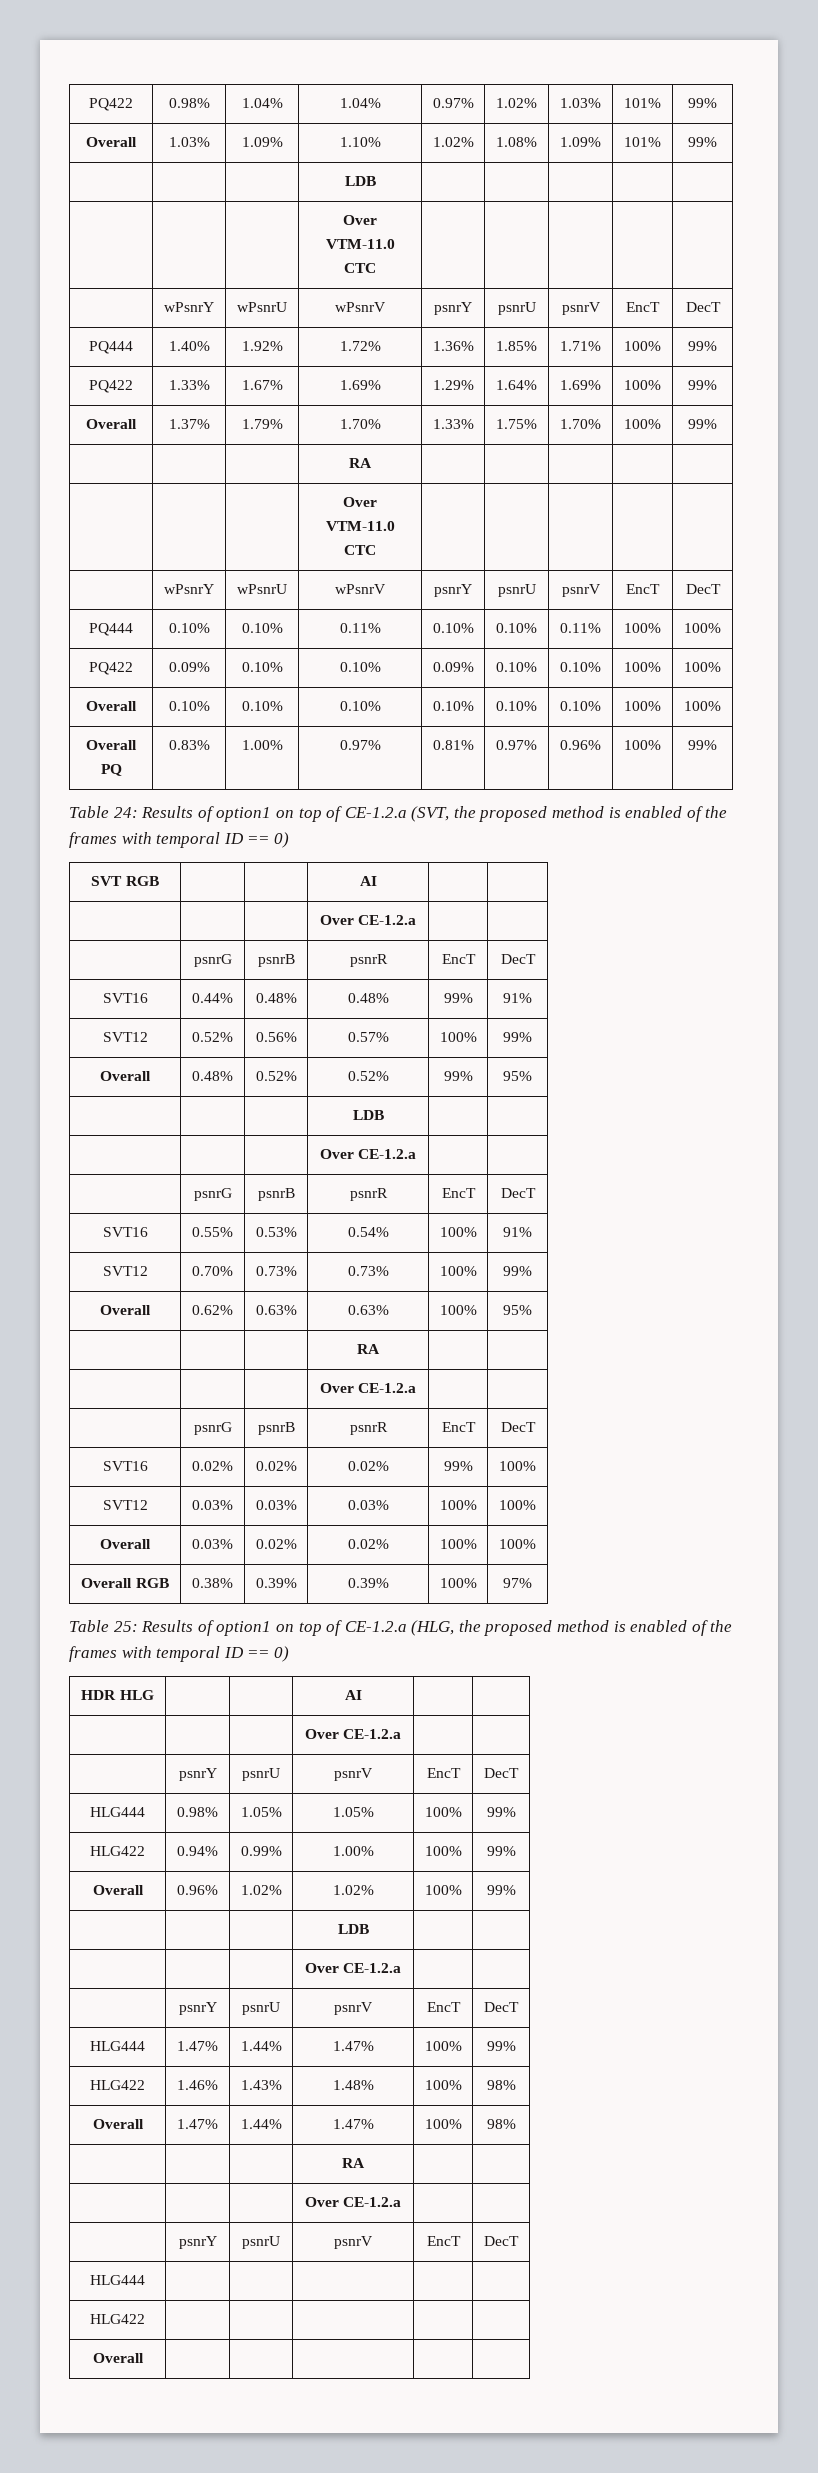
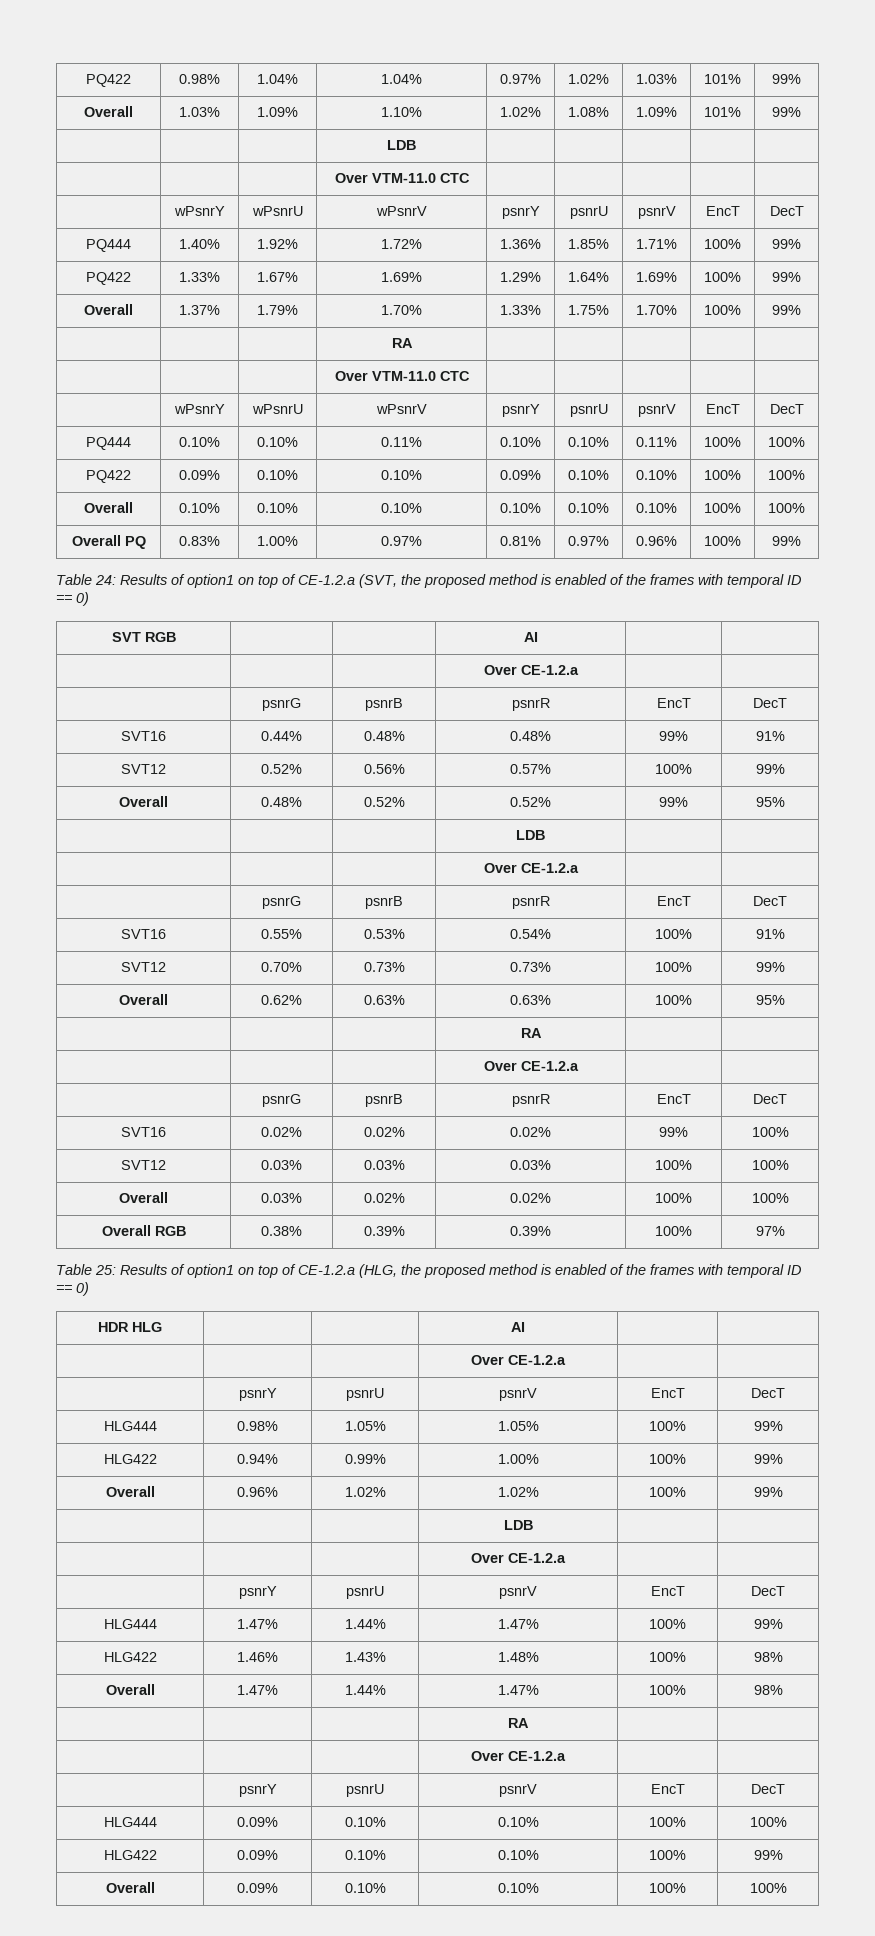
[90,2314,145,2324] [92,2353,144,2363] | | | | // HLG422 | | | | | // Overall | | | | | -> [237,1817,278,1827] [344,1817,386,1827] [497,1817,539,1827] [649,1817,686,1827] [749,1817,787,1827] [103,1850,157,1860] [237,1850,278,1860] [344,1850,386,1860] [497,1850,539,1860] [649,1850,686,1860] [753,1850,783,1860] [105,1882,155,1893] [237,1883,278,1893] [344,1883,386,1893] [497,1883,539,1893] [649,1883,686,1893] [749,1883,787,1893] 0.09% | 0.10% | 0.10% | 100% | 100% // HLG422 | 0.09% | 0.10% | 0.10% | 100% | 99% // Overall | 0.09% | 0.10% | 0.10% | 100% | 100%

